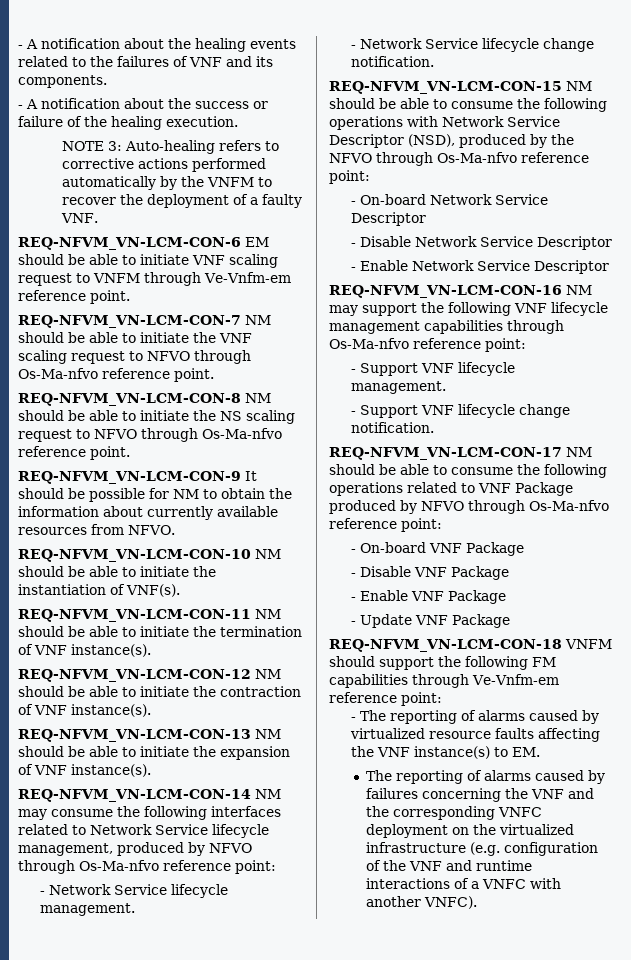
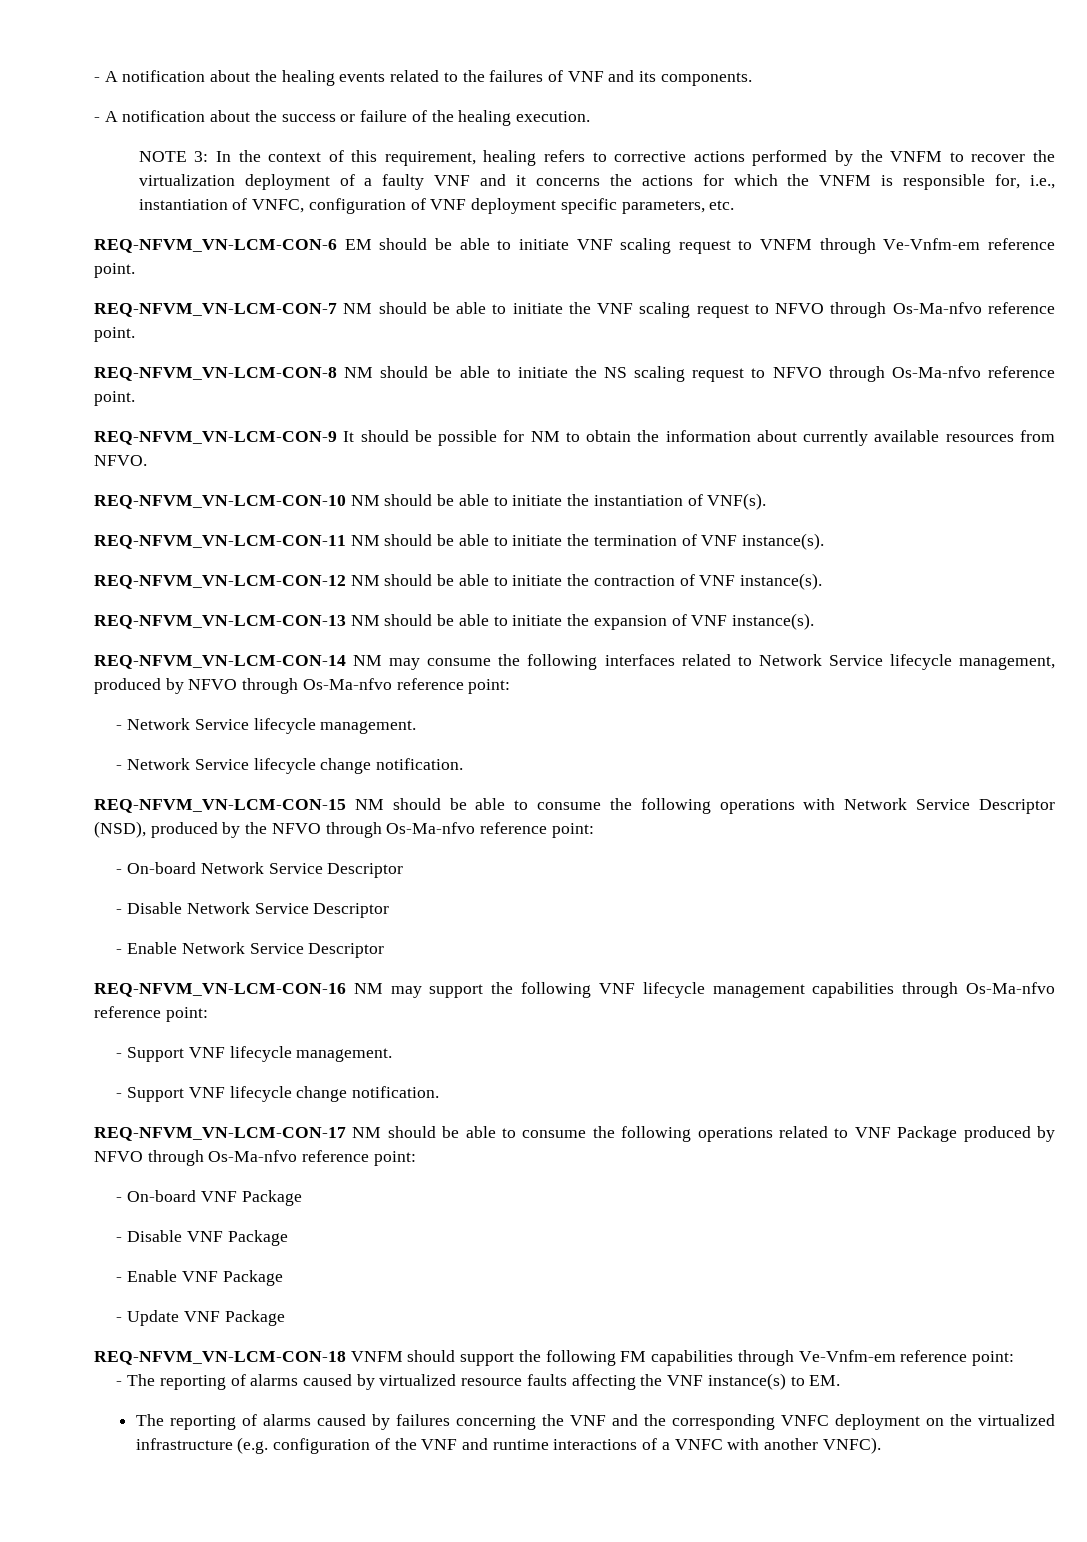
[124,140,215,154] Auto-healing -> [215,150,537,166] In the context of this requirement, healing
[61,176,156,190] automatically -> (828, 158) none
(143, 199) none -> [138,174,235,186] virtualization
[60,213,98,223] VNF. -> [434,174,1056,190] [138,198,735,214] VNF and it concerns the actions for which the VNFM is responsible for, i.e., instantiation of VNFC, configuration of VNF deployment specific parameters, etc.

